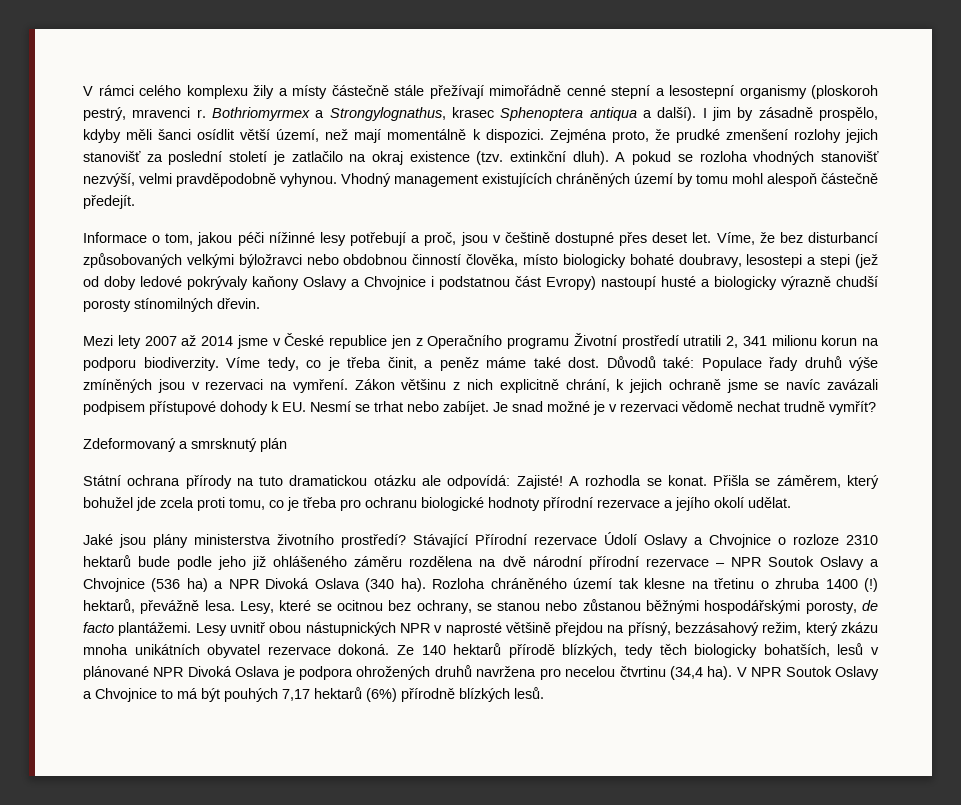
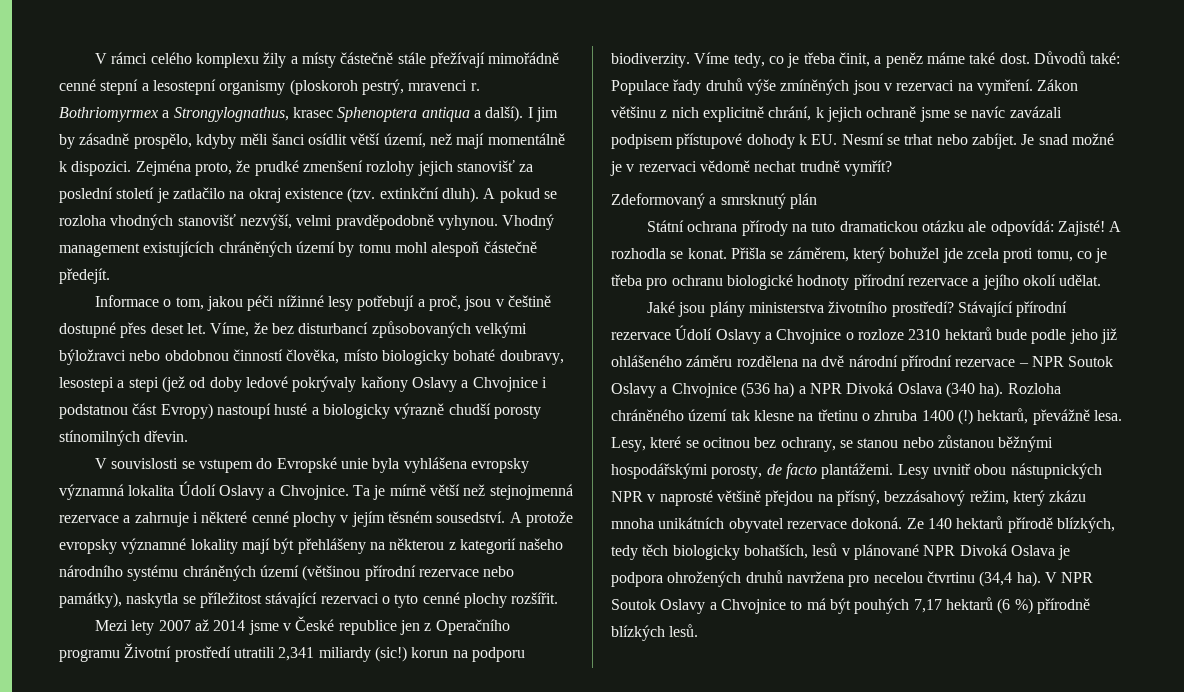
(260, 303) none -> [95,457,529,473] [59,481,573,500] [59,511,573,527] [59,538,564,554] [59,565,515,581] [59,592,559,608] // V souvislosti se vstupem do Evropské unie byla vyhlášena evropsky významná lokalita Údolí Oslavy a Chvojnice. Ta je mírně větší než stejnojmenná rezervace a zahrnuje i některé cenné plochy v jejím těsném sousedství. A protože evropsky významné lokality mají být přehlášeny na některou z kategorií našeho národního systému chráněných území (většinou přírodní rezervace nebo památky), naskytla se příležitost stávající rezervaci o tyto cenné plochy rozšířit.
[726,335,817,348] 2, 341 milionu -> [278,646,407,662] 2,341 miliardy (sic!)
[475,534,527,545] Přírodní -> [1016,301,1068,317] přírodní
[366,688,397,702] (6%) -> [997,598,1033,614] (6 %)

